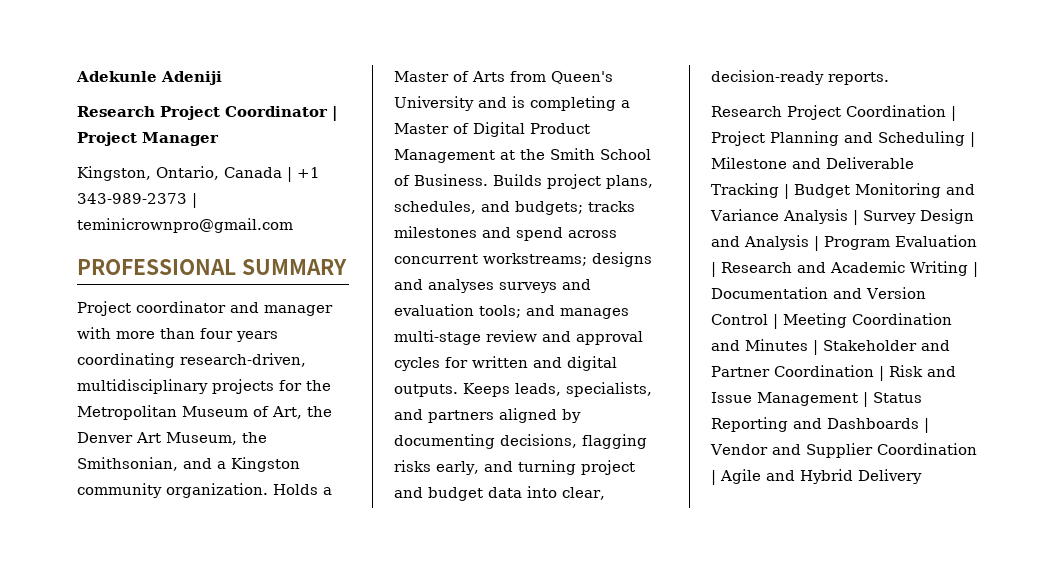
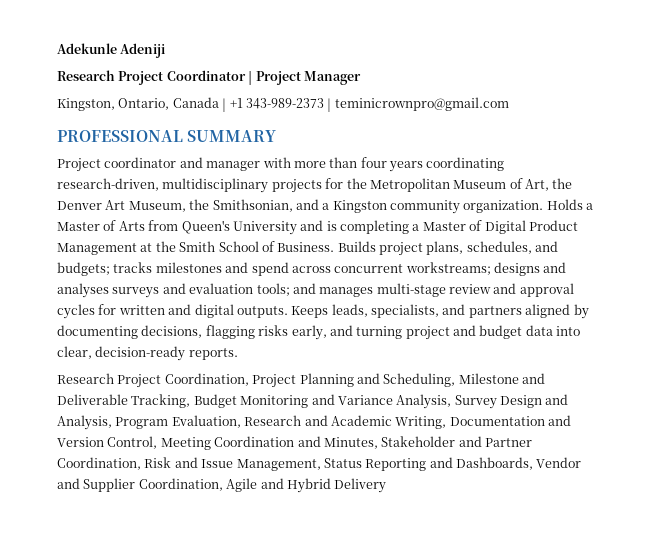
[846,105,956,121] Coordination | -> [164,373,249,386] Coordination,
[878,131,975,147] Scheduling | -> [383,373,456,387] Scheduling,
[711,183,789,199] Tracking | -> [131,394,191,408] Tracking,
[782,209,858,225] Analysis | -> [396,394,452,409] Analysis,
[744,235,977,251] [711,262,716,277] Analysis | Program Evaluation | -> [57,415,241,430] Analysis, Program Evaluation,
[910,261,978,277] Writing | -> [395,416,447,429] Writing,
[711,314,778,329] Control | -> [107,436,158,449] Control,
[745,339,818,355] Minutes | -> [323,437,378,449] Minutes,
[774,365,884,381] Coordination | -> [57,457,141,470] Coordination,
[757,392,868,407] Management | -> [236,459,321,471] Management,
[827,418,929,433] Dashboards | -> [456,457,533,470] Dashboards,
[876,443,977,455] [711,470,716,485] Coordination | -> [138,478,223,491] Coordination,

